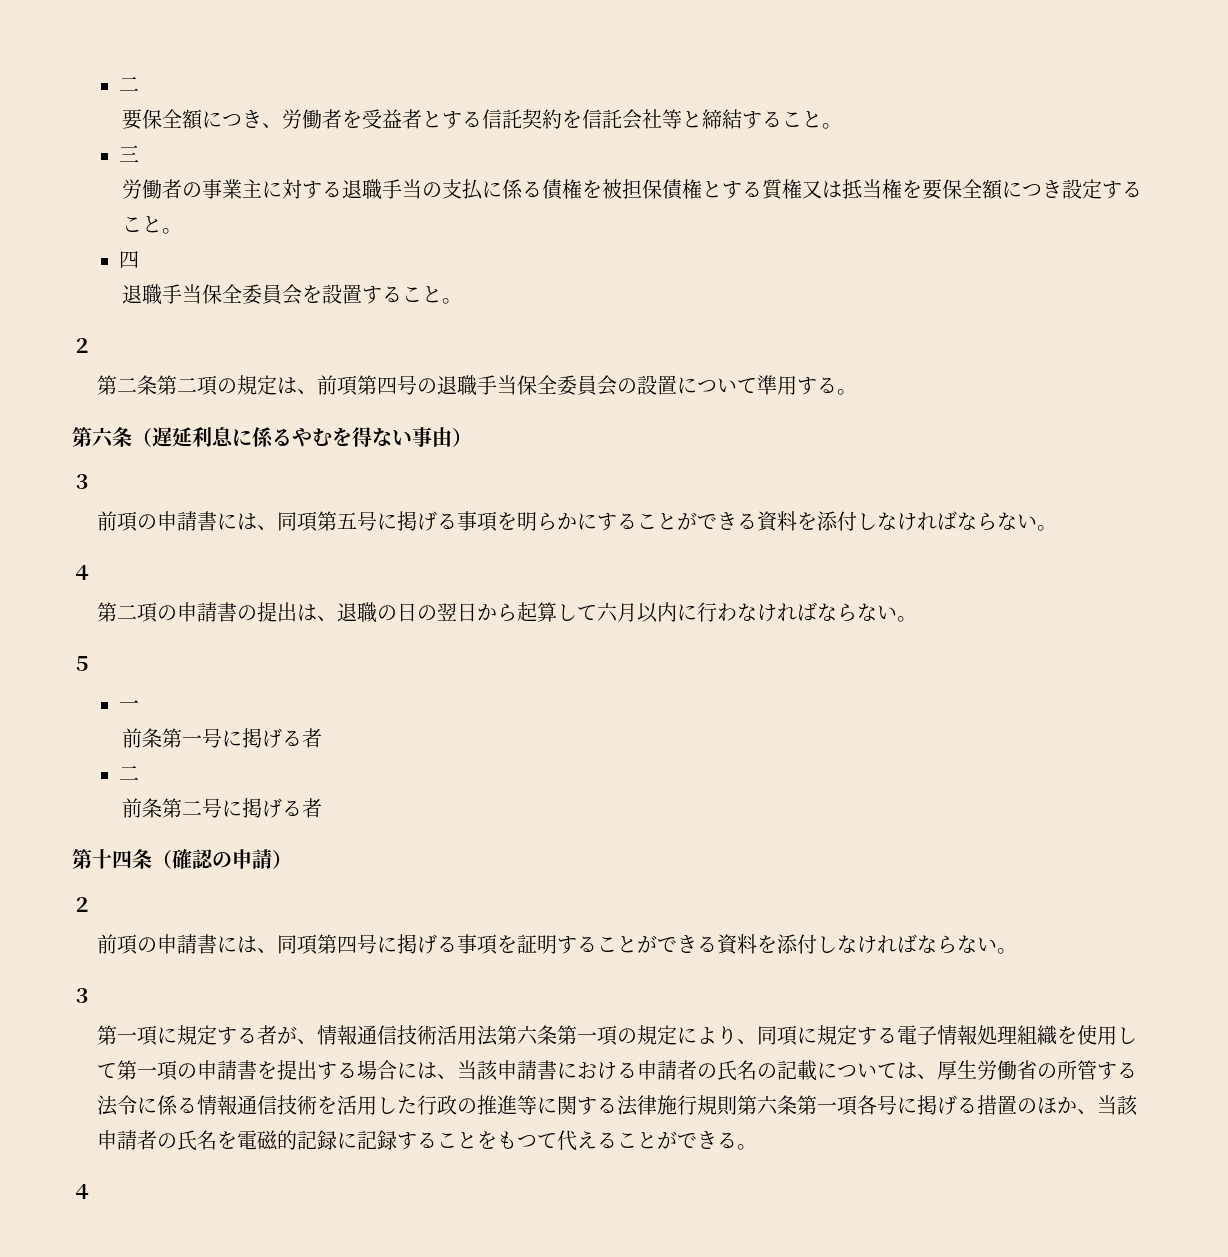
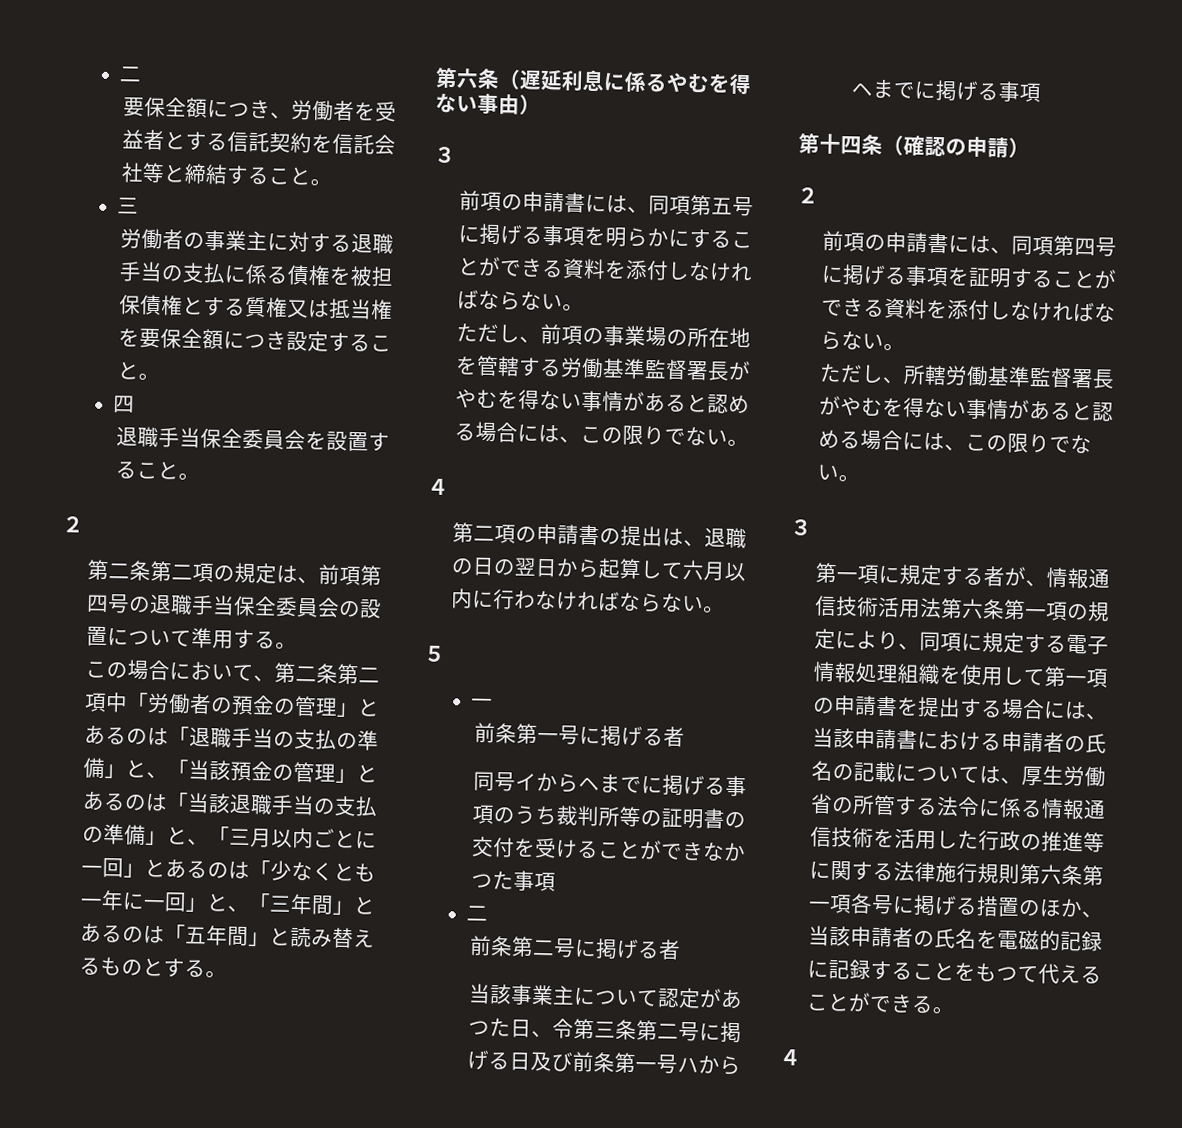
(857, 392) none -> [84,659,380,685] [83,692,380,718] [83,725,379,751] [82,757,378,784] [81,791,378,817] [81,823,377,849] [80,857,376,882] [79,889,376,916] [79,923,375,949] [78,956,227,979] // この場合において、第二条第二項中「労働者の預金の管理」とあるのは「退職手当の支払の準備」と、「当該預金の管理」とあるのは「当該退職手当の支払の準備」と、「三月以内ごとに一回」とあるのは「少なくとも一年に一回」と、「三年間」とあるのは「五年間」と読み替えるものとする。
(1057, 528) none -> [455,323,751,348] [454,355,751,381] [454,389,750,415] [453,421,749,448] // ただし、前項の事業場の所在地を管轄する労働基準監督署長がやむを得ない事情があると認める場合には、この限りでない。
(322, 738) none -> [472,771,747,797] [471,804,746,829] [470,836,746,862] [470,870,556,892] // 同号イからヘまでに掲げる事項のうち裁判所等の証明書の交付を受けることができなかつた事項
(322, 808) none -> [467,983,743,1010] [467,1017,742,1044] [466,1049,741,1076] [850,79,1041,103] // 当該事業主について認定があつた日、令第三条第二号に掲げる日及び前条第一号ハからヘまでに掲げる事項
(1017, 951) none -> [818,363,1115,389] [818,395,1114,422] [817,429,1092,454] [816,464,860,483] // ただし、所轄労働基準監督署長がやむを得ない事情があると認める場合には、この限りでない。

